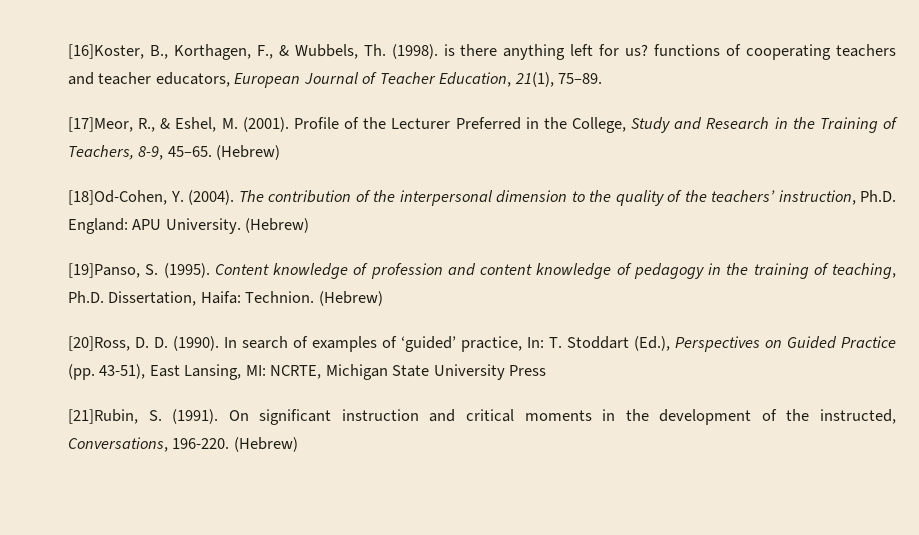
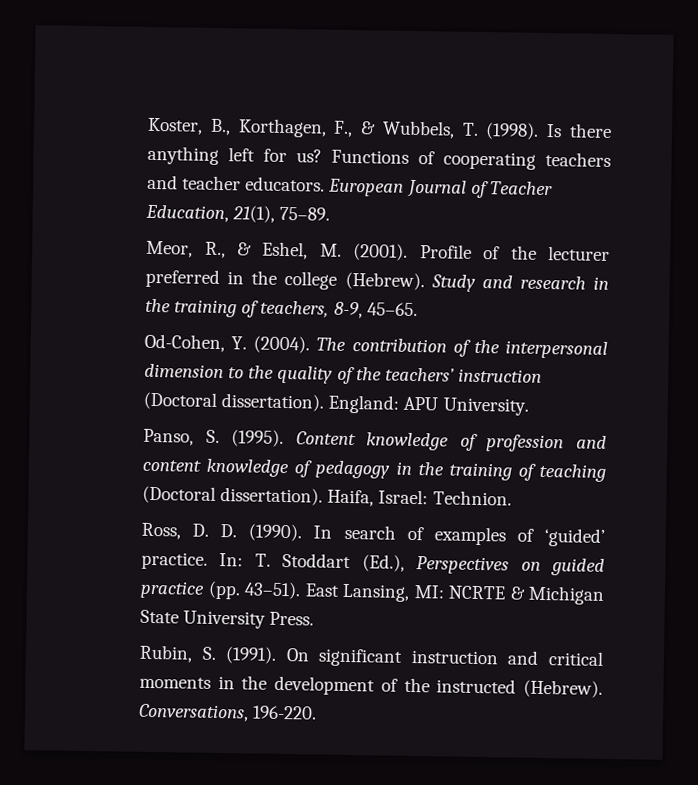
[67,44,144,59] [16]Koster, -> [147,117,204,135] Koster,
[363,44,455,59] Th. (1998). is -> [461,122,563,140] T. (1998). Is
[654,44,721,56] functions -> [331,149,410,164] Functions
[155,72,230,87] educators, -> [245,176,326,192] educators.
[67,117,133,132] [17]Meor, -> [146,240,194,258] Meor,
[391,117,626,133] Lecturer Preferred in the College, -> [547,246,610,261] [145,268,425,291] lecturer preferred in the college (Hebrew).
[706,117,898,133] [67,145,134,160] Research in the Training of Teachers, -> [519,275,609,290] [145,298,330,318] research in the training of teachers,
[216,145,281,160] [67,190,167,205] (Hebrew) // [18]Od-Cohen, -> [144,333,226,353] // Od-Cohen,
[778,190,897,205] instruction, Ph.D. -> [457,368,542,383] [143,391,325,412] instruction (Doctoral dissertation).
[245,218,310,233] [67,263,140,278] (Hebrew) // [19]Panso, -> [143,428,195,446] // Panso,
[832,263,897,279] [67,291,241,306] teaching, Ph.D. Dissertation, Haifa: -> [539,463,606,482] [142,485,429,507] teaching (Doctoral dissertation). Haifa, Israel:
[318,291,383,306] [67,336,130,351] (Hebrew) // [20]Ross, -> [141,522,182,540] // Ross,
[460,336,522,352] practice, -> [141,551,209,570] practice.
[786,336,896,349] [67,364,146,380] Guided Practice (pp. 43-51), -> [550,558,605,576] [140,580,302,600] guided practice (pp. 43–51).
[270,365,322,379] NCRTE, -> [448,585,526,600] NCRTE &
[509,365,547,376] [67,409,138,424] Press // [21]Rubin, -> [269,611,315,626] [139,644,194,663] Press. // Rubin,
[819,409,896,424] instructed, -> [436,678,603,698] instructed (Hebrew).
[233,437,298,452] (Hebrew) -> (318, 712) none

